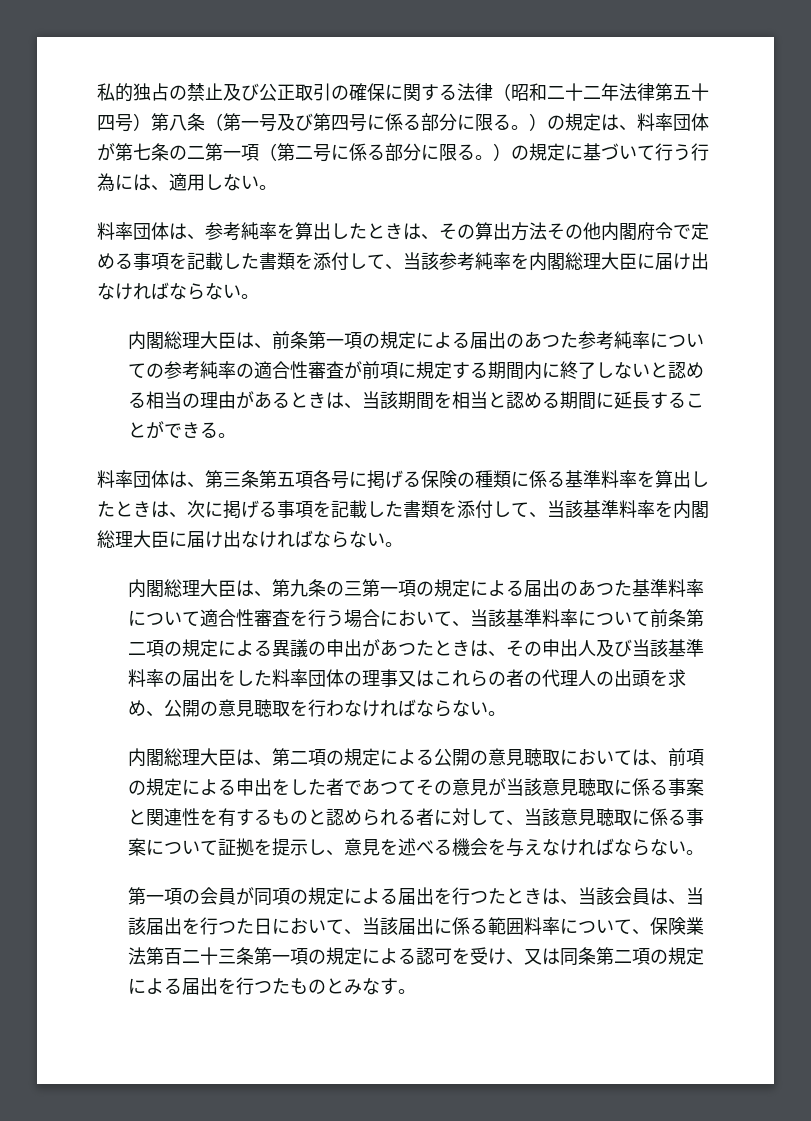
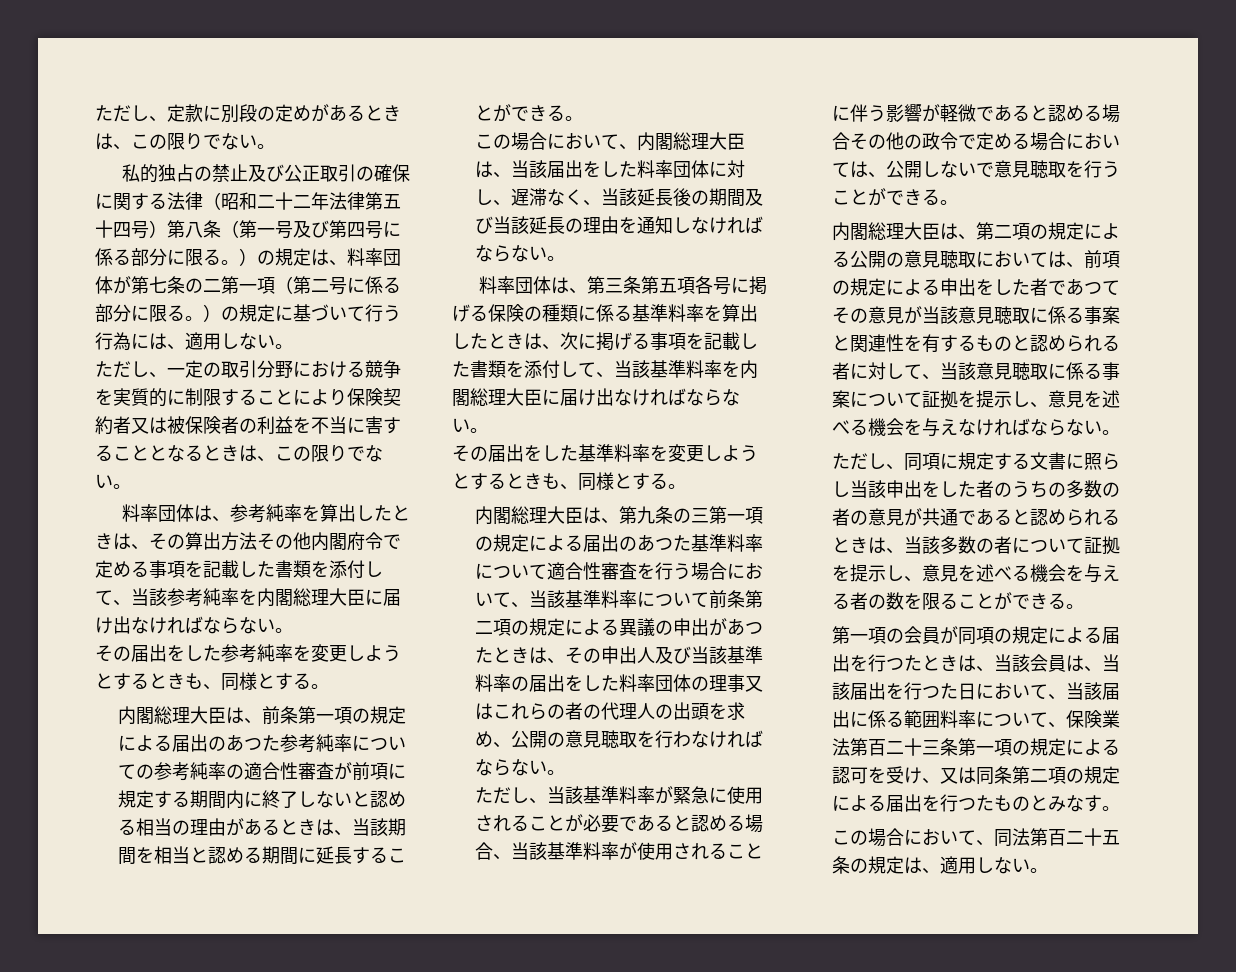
(97, 92) none -> [95,104,401,123] [95,132,275,150] ただし、定款に別段の定めがあるときは、この限りでない。 //
(277, 187) none -> [95,360,401,378] [95,388,401,407] [95,416,401,435] [95,444,383,462] [95,474,131,489] // ただし、一定の取引分野における競争を実質的に制限することにより保険契約者又は被保険者の利益を不当に害することとなるときは、この限りでない。
(259, 296) none -> [95,644,401,663] [95,672,329,691] // その届出をした参考純率を変更しようとするときも、同様とする。
(237, 435) none -> [475,132,746,151] [475,160,746,178] [475,188,764,207] [475,216,764,234] [475,245,566,262] // この場合において、内閣総理大臣は、当該届出をした料率団体に対し、遅滞なく、当該延長後の期間及び当該延長の理由を通知しなければならない。
(403, 544) none -> [452,444,758,462] [452,472,686,491] // その届出をした基準料率を変更しようとするときも、同様とする。
(507, 713) none -> [475,786,764,804] [475,814,764,833] [475,842,764,860] [832,104,1121,123] [832,132,1121,151] [832,160,1121,178] [832,188,959,206] // ただし、当該基準料率が緊急に使用されることが必要であると認める場合、当該基準料率が使用されることに伴う影響が軽微であると認める場合その他の政令で定める場合においては、公開しないで意見聴取を行うことができる。
(705, 852) none -> [832,452,1121,471] [832,480,1121,498] [832,508,1121,526] [832,536,1121,555] [832,564,1121,583] [832,592,1085,610] // ただし、同項に規定する文書に照らし当該申出をした者のうちの多数の者の意見が共通であると認められるときは、当該多数の者について証拠を提示し、意見を述べる機会を与える者の数を限ることができる。
(417, 991) none -> [832,828,1121,847] [832,856,1049,874] // この場合において、同法第百二十五条の規定は、適用しない。

